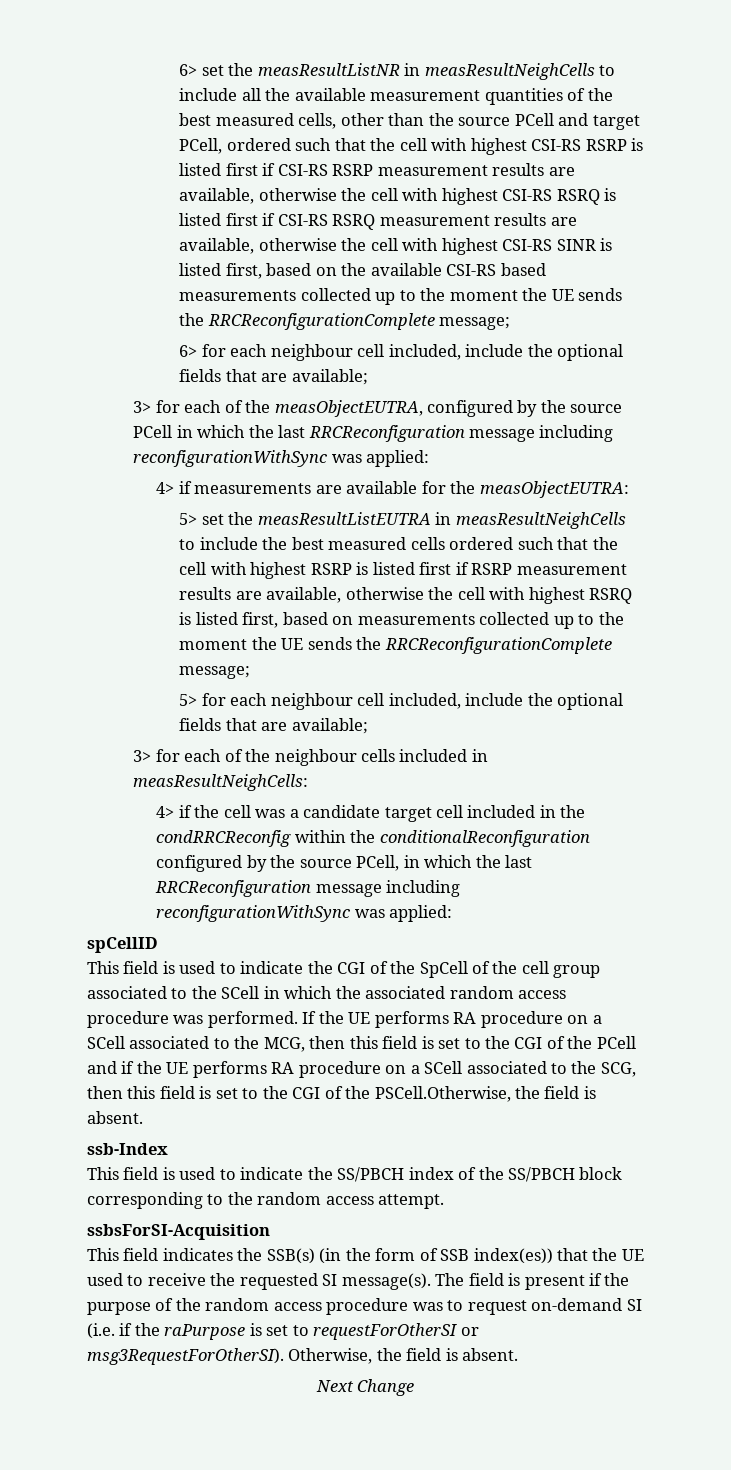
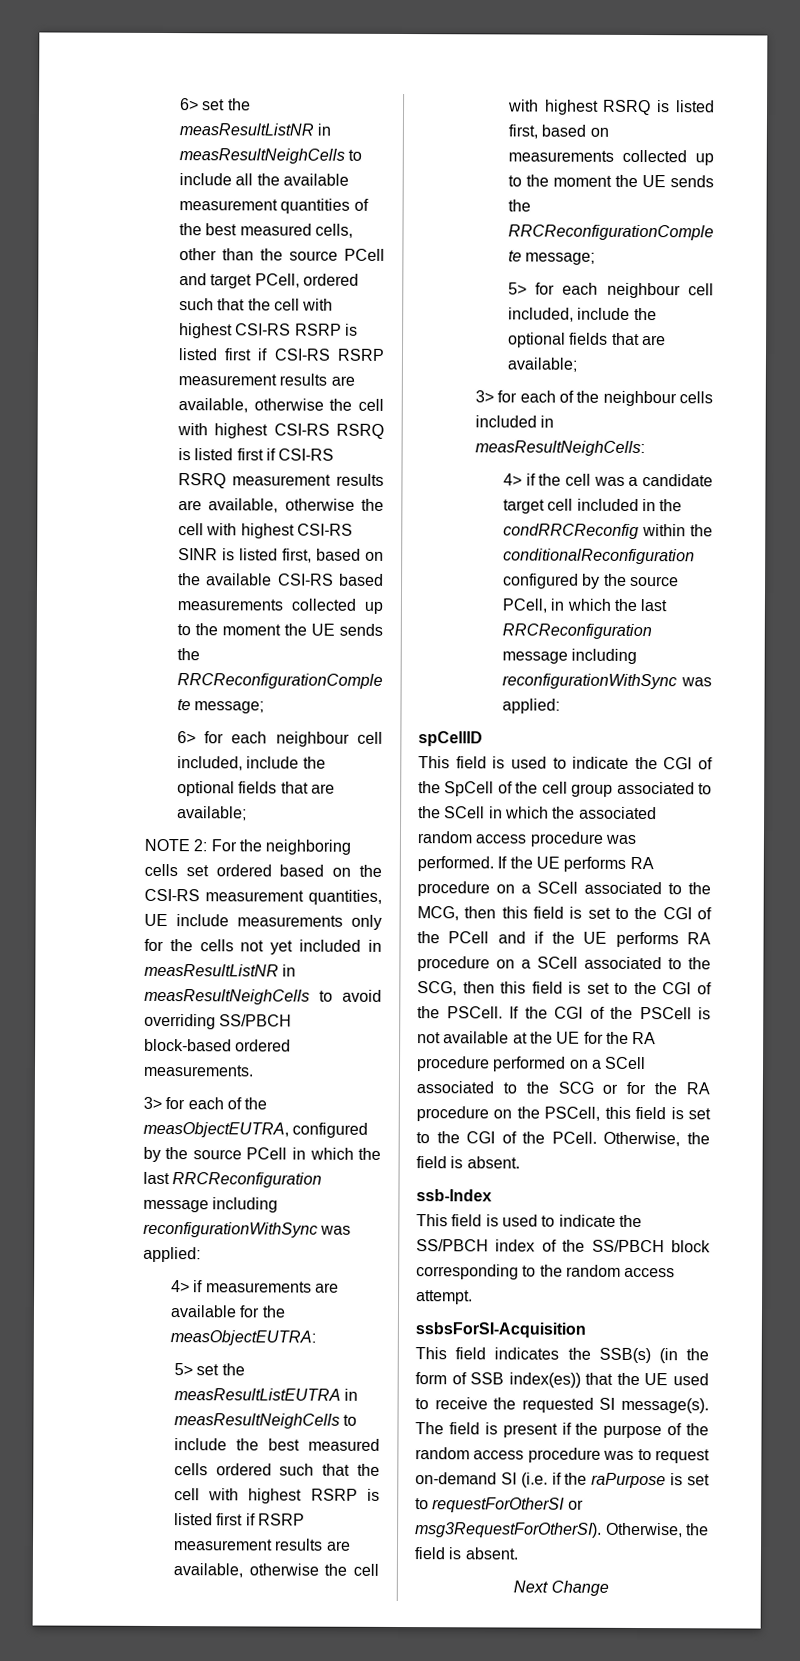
(368, 377) none -> [143,838,352,855] [143,863,382,877] [143,888,382,905] [143,913,382,930] [143,938,383,955] [143,963,297,977] [143,988,382,1005] [143,1013,293,1030] [143,1038,292,1052] [142,1064,254,1077] // NOTE 2: For the neighboring cells set ordered based on the CSI-RS measurement quantities, UE include measurements only for the cells not yet included in measResultListNR in measResultNeighCells to avoid overriding SS/PBCH block-based ordered measurements.
[374,1086,511,1102] PSCell.Otherwise, -> [446,1006,711,1020] [417,1031,657,1045] [416,1056,647,1072] [416,1081,710,1095] [416,1106,711,1122] [416,1131,681,1147] PSCell. If the CGI of the PSCell is not available at the UE for the RA procedure performed on a SCell associated to the SCG or for the RA procedure on the PSCell, this field is set to the CGI of the PCell. Otherwise,

